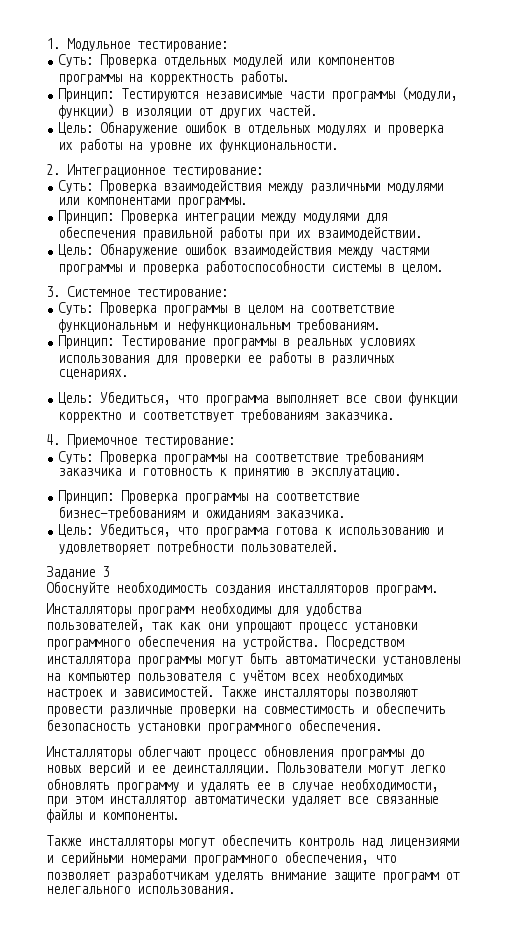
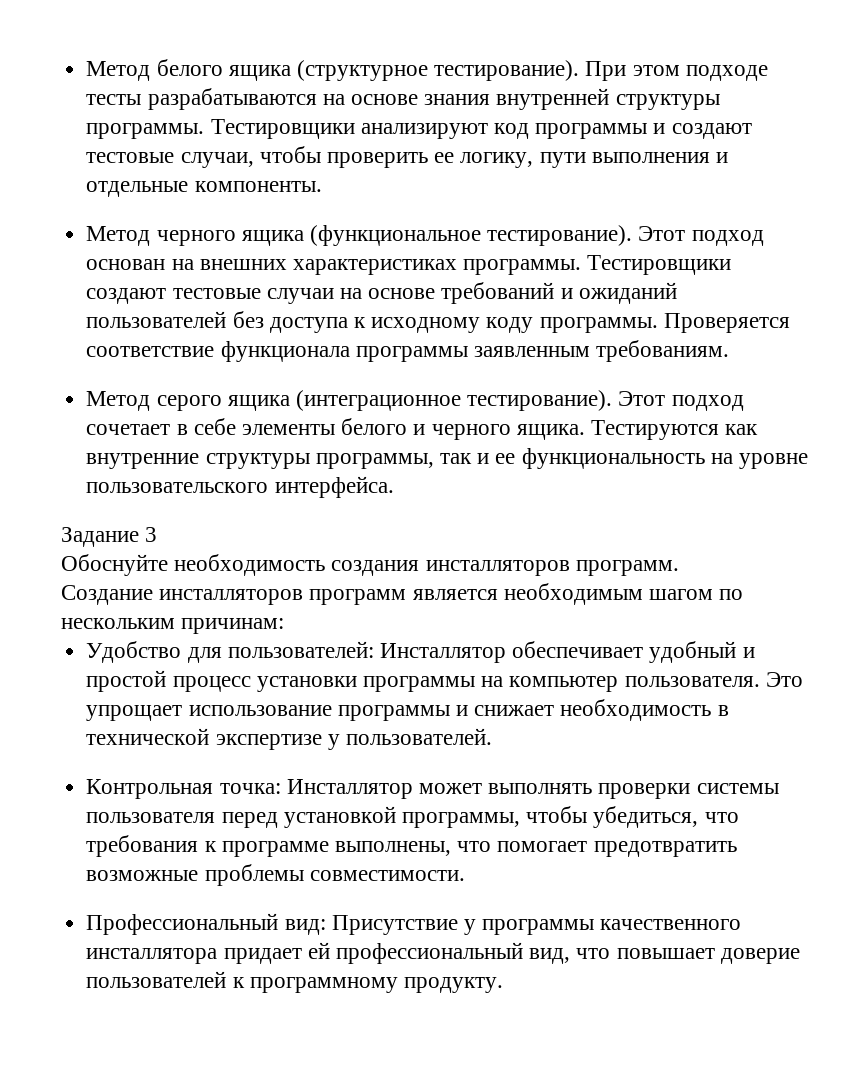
[46,38,228,52] [58,54,395,68] [58,70,290,85] [58,87,458,102] [58,104,318,119] [58,121,444,136] [58,138,339,153] [46,164,263,178] [58,180,444,194] [58,197,248,208] [58,210,388,224] [58,226,423,241] [58,243,430,258] [58,260,444,275] [46,286,228,300] [58,302,395,316] [58,318,381,333] [58,335,417,349] [58,351,396,366] [58,369,129,380] [58,391,458,406] [58,408,395,423] [46,434,235,448] [58,450,424,465] [58,468,402,479] [58,490,360,504] [58,506,346,521] [58,523,444,538] [58,540,339,555] 1. Модульное тестирование: // Суть: Проверка отдельных модулей или компонентов программы на корректность работы. // Принцип: Тестируются независимые части программы (модули, функции) в изоляции от других частей. // Цель: Обнаружение ошибок в отдельных модулях и проверка их работы на уровне их функциональности. // 2. Интеграционное тестирование: // Суть: Проверка взаимодействия между различными модулями или компонентами программы. // Принцип: Проверка интеграции между модулями для обеспечения правильной работы при их взаимодействии. // Цель: Обнаружение ошибок взаимодействия между частями программы и проверка работоспособности системы в целом. // 3. Системное тестирование: // Суть: Проверка программы в целом на соответствие функциональным и нефункциональным требованиям. // Принцип: Тестирование программы в реальных условиях использования для проверки ее работы в различных сценариях. // Цель: Убедиться, что программа выполняет все свои функции корректно и соответствует требованиям заказчика. // 4. Приемочное тестирование: // Суть: Проверка программы на соответствие требованиям заказчика и готовность к принятию в эксплуатацию. // Принцип: Проверка программы на соответствие бизнес-требованиям и ожиданиям заказчика. // Цель: Убедиться, что программа готова к использованию и удовлетворяет потребности пользователей. -> [86,59,768,81] [86,88,720,110] [86,119,752,139] [86,146,728,168] [86,181,322,197] [86,225,764,246] [86,255,732,275] [86,282,677,304] [86,311,790,333] [86,340,730,362] [86,390,744,411] [86,418,759,440] [86,448,808,469] [86,476,394,498] Метод белого ящика (структурное тестирование). При этом подходе тесты разрабатываются на основе знания внутренней структуры программы. Тестировщики анализируют код программы и создают тестовые случаи, чтобы проверить ее логику, пути выполнения и отдельные компоненты. // Метод черного ящика (функциональное тестирование). Этот подход основан на внешних характеристиках программы. Тестировщики создают тестовые случаи на основе требований и ожиданий пользователей без доступа к исходному коду программы. Проверяется соответствие функционала программы заявленным требованиям. // Метод серого ящика (интеграционное тестирование). Этот подход сочетает в себе элементы белого и черного ящика. Тестируются как внутренние структуры программы, так и ее функциональность на уровне пользовательского интерфейса.
[46,602,361,617] [46,619,417,633] [46,635,404,650] [46,652,460,667] [46,669,404,684] [46,686,418,700] [46,702,445,717] [46,719,382,734] [46,745,424,760] [46,762,445,776] [46,778,438,793] [46,796,438,807] [46,809,179,823] [46,834,459,849] [46,851,396,866] [46,868,460,883] [46,886,235,894] Инсталляторы программ необходимы для удобства пользователей, так как они упрощают процесс установки программного обеспечения на устройства. Посредством инсталлятора программы могут быть автоматически установлены на компьютер пользователя с учётом всех необходимых настроек и зависимостей. Также инсталляторы позволяют провести различные проверки на совместимость и обеспечить безопасность установки программного обеспечения. // Инсталляторы облегчают процесс обновления программы до новых версий и ее деинсталляции. Пользователи могут легко обновлять программу и удалять ее в случае необходимости, при этом инсталлятор автоматически удаляет все связанные файлы и компоненты. // Также инсталляторы могут обеспечить контроль над лицензиями и серийными номерами программного обеспечения, что позволяет разработчикам уделять внимание защите программ от нелегального использования. -> [61,583,744,605] [61,618,285,634] [86,641,755,663] [86,670,803,692] [86,699,729,721] [86,728,492,750] [86,779,779,799] [86,806,739,828] [86,835,737,857] [86,864,465,886] [86,913,742,935] [86,942,800,964] [86,971,503,993] Создание инсталляторов программ является необходимым шагом по нескольким причинам: // Удобство для пользователей: Инсталлятор обеспечивает удобный и простой процесс установки программы на компьютер пользователя. Это упрощает использование программы и снижает необходимость в технической экспертизе у пользователей. // Контрольная точка: Инсталлятор может выполнять проверки системы пользователя перед установкой программы, чтобы убедиться, что требования к программе выполнены, что помогает предотвратить возможные проблемы совместимости. // Профессиональный вид: Присутствие у программы качественного инсталлятора придает ей профессиональный вид, что повышает доверие пользователей к программному продукту.

